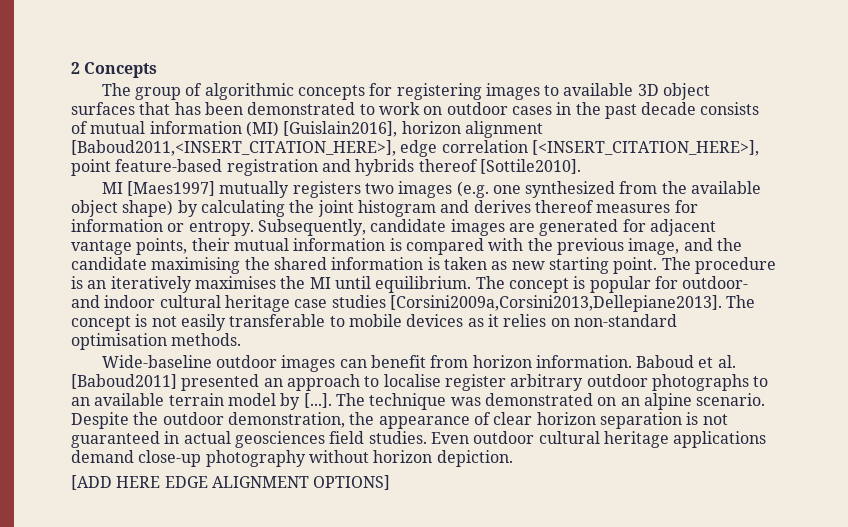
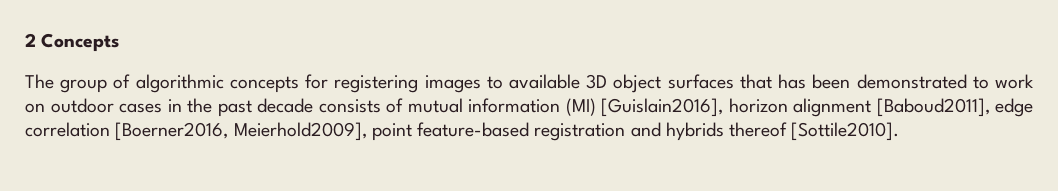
[71,140,396,156] [Baboud2011,<INSERT_CITATION_HERE>], -> [876,98,990,117] [Baboud2011],
[531,140,759,156] [<INSERT_CITATION_HERE>], -> [115,122,367,141] [Boerner2016, Meierhold2009],
[101,181,762,198] [71,200,698,217] [71,219,716,236] [71,238,742,255] [71,257,776,274] [71,276,749,293] [71,295,756,312] [71,314,677,331] [71,333,242,350] [101,355,736,372] [71,374,769,391] [71,393,766,410] [71,412,728,429] [71,431,767,448] [71,450,513,467] [71,475,391,490] // MI [Maes1997] mutually registers two images (e.g. one synthesized from the available object shape) by calculating the joint histogram and derives thereof measures for information or entropy. Subsequently, candidate images are generated for adjacent vantage points, their mutual information is compared with the previous image, and the candidate maximising the shared information is taken as new starting point. The procedure is an iteratively maximises the MI until equilibrium. The concept is popular for outdoor- and indoor cultural heritage case studies [Corsini2009a,Corsini2013,Dellepiane2013]. The concept is not easily transferable to mobile devices as it relies on non-standard optimisation methods. // Wide-baseline outdoor images can benefit from horizon information. Baboud et al. [Baboud2011] presented an approach to localise register arbitrary outdoor photographs to an available terrain model by [...]. The technique was demonstrated on an alpine scenario. Despite the outdoor demonstration, the appearance of clear horizon separation is not guaranteed in actual geosciences field studies. Even outdoor cultural heritage applications demand close-up photography without horizon depiction. // [ADD HERE EDGE ALIGNMENT OPTIONS] -> (900, 131) none

